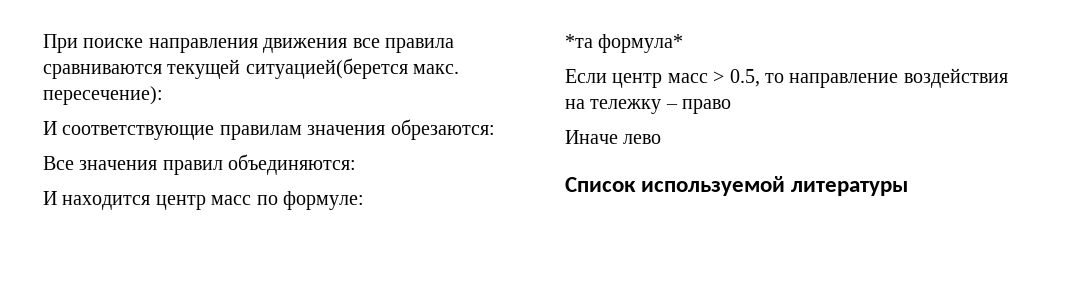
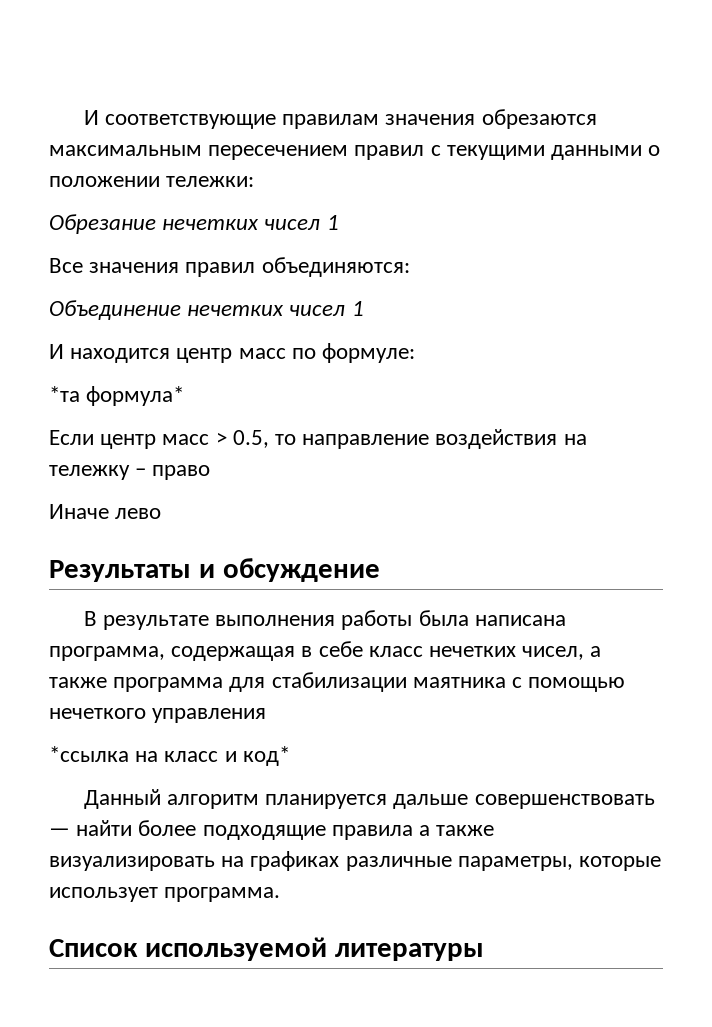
[43,34,454,53] [43,58,460,79] [43,86,163,105] [43,119,495,140] При поиске направления движения все правила сравниваются текущей ситуацией(берется макс. пересечение): // И соответствующие правилам значения обрезаются: -> [83,109,597,129] [49,145,661,160] [49,176,255,187] [49,214,339,234] И соответствующие правилам значения обрезаются максимальным пересечением правил с текущими данными о положении тележки: // Обрезание нечетких чисел 1
(357, 164) none -> [49,300,364,320] // Объединение нечетких чисел 1
(662, 139) none -> [49,558,380,582] [83,610,566,630] [49,641,602,661] [49,672,626,692] [49,708,267,723] [49,746,290,766] [83,789,655,809] [49,820,495,840] [49,851,662,871] [49,887,281,902] // Результаты и обсуждение // В результате выполнения работы была написана программа, содержащая в себе класс нечетких чисел, а также программа для стабилизации маятника с помощью нечеткого управления // *ссылка на класс и код* // Данный алгоритм планируется дальше совершенствовать — найти более подходящие правила а также визуализировать на графиках различные параметры, которые использует программа.

